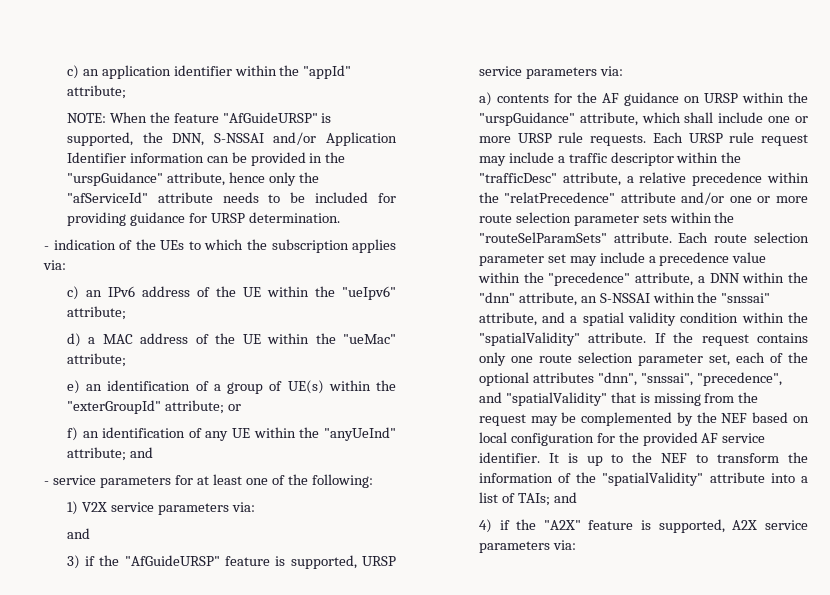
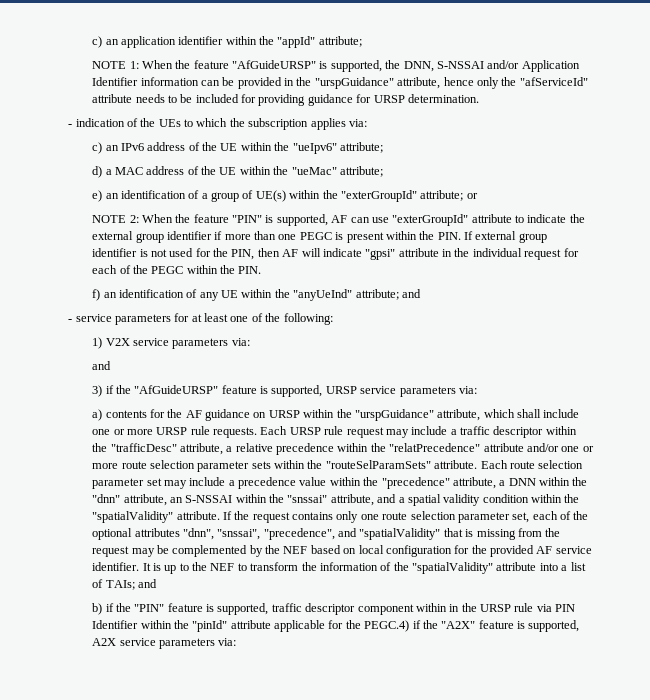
[66,113,106,123] NOTE: -> [92,61,139,69] NOTE 1:
(241, 407) none -> [92,214,585,226] [92,231,547,243] [92,248,579,260] [92,265,262,274] // NOTE 2: When the feature "PIN" is supported, AF can use "exterGroupId" attribute to indicate the external group identifier if more than one PEGC is present within the PIN. If external group identifier is not used for the PIN, then AF will indicate "gpsi" attribute in the individual request for each of the PEGC within the PIN.
[478,519,492,533] 4) -> [92,603,576,615] [92,620,410,632] b) if the "PIN" feature is supported, traffic descriptor component within in the URSP rule via PIN Identifier within the "pinId" attribute applicable for the PEGC.4)

